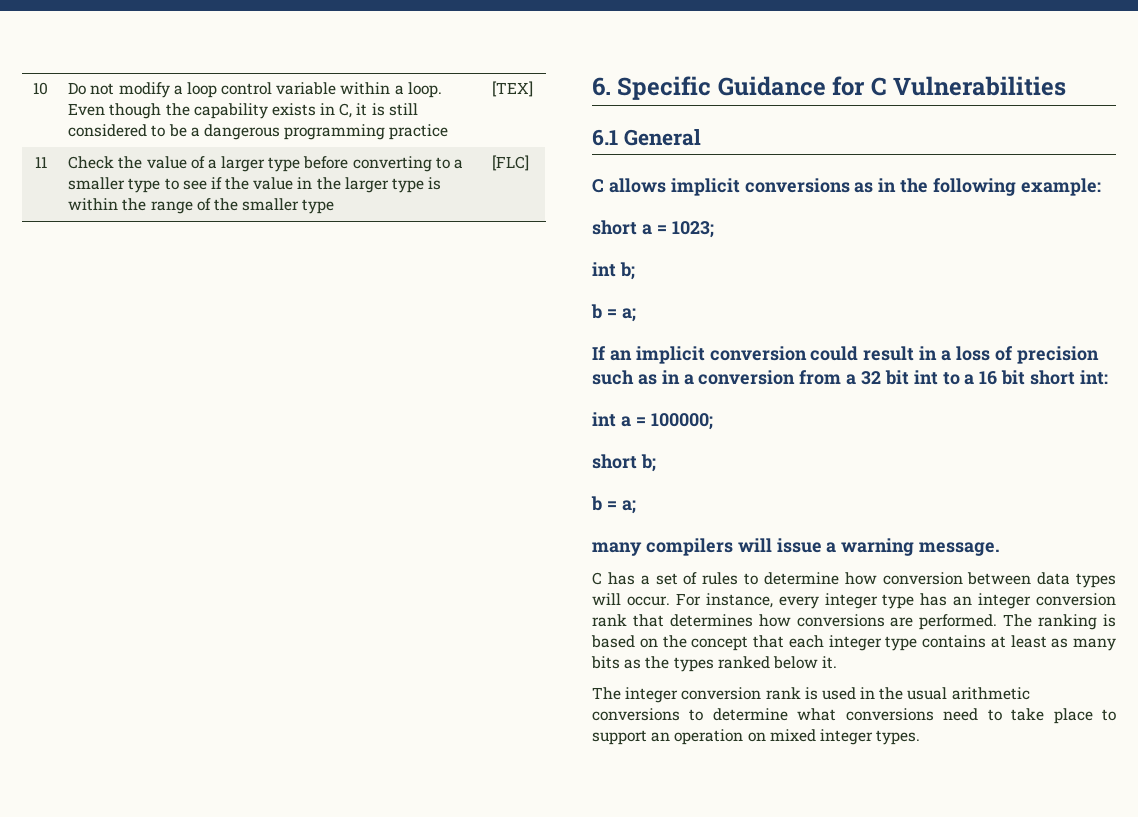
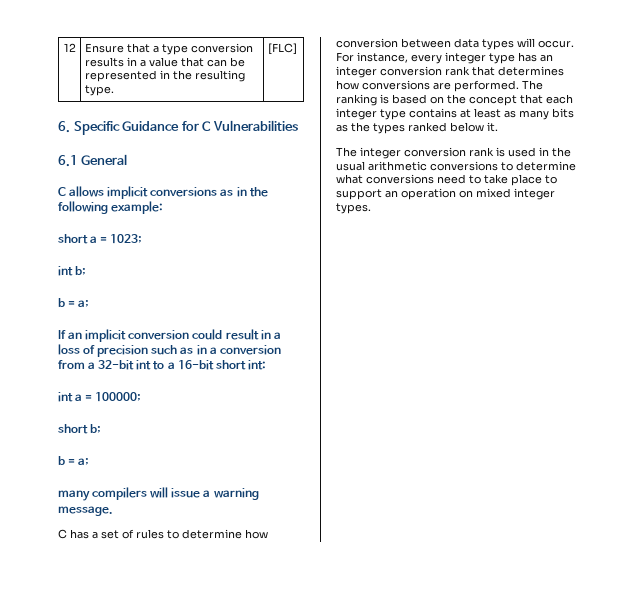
[33,82,48,95] [68,82,442,98] [68,103,418,119] [68,124,449,140] [492,81,534,97] [34,156,47,168] [68,156,464,172] [68,177,442,193] [68,198,335,214] 10 | Do not modify a loop control variable within a loop. Even though the capability exists in C, it is still considered to be a dangerous programming practice | [TEX] // 11 | Check the value of a larger type before converting to a smaller type to see if the value in the larger type is within the range of the smaller type -> [63,43,76,52] [84,43,253,55] [84,57,245,67] [84,70,245,82] [84,85,114,96] 12 | Ensure that a type conversion results in a value that can be represented in the resulting type.
[861,370,909,385] 32 bit -> [98,360,135,370] 32-bit
[979,370,1026,385] 16 bit -> [177,360,214,370] 16-bit

